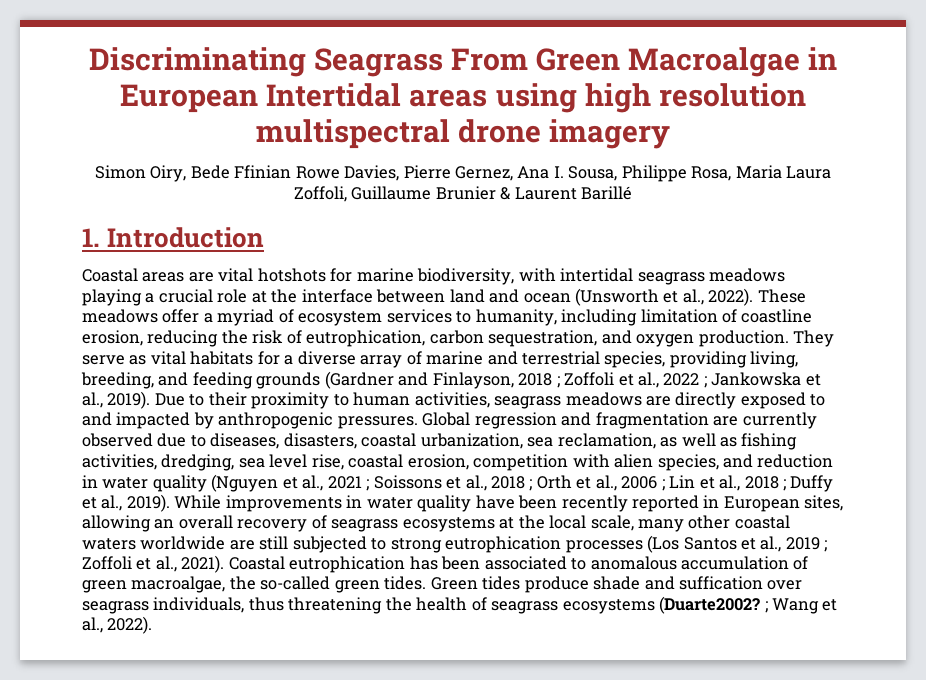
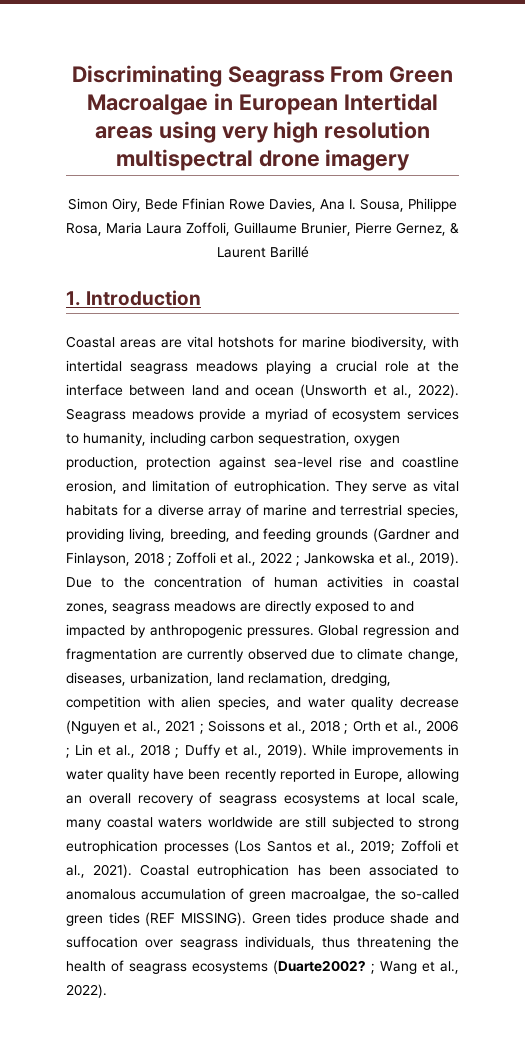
(577, 98) none -> [221,126,269,143] very
[403,165,513,181] Pierre Gernez, -> (316, 205) none
[435,186,496,200] Brunier -> [301,222,446,236] Brunier, Pierre Gernez,
[757,289,806,303] [82,309,200,323] These meadows offer -> [66,408,247,422] Seagrass meadows provide
[640,309,813,323] [82,330,789,347] limitation of coastline erosion, reducing the risk of eutrophication, carbon sequestration, and oxygen production. -> [210,432,400,446] [66,456,459,470] [66,480,330,494] carbon sequestration, oxygen production, protection against sea-level rise and coastline erosion, and limitation of eutrophication.
[208,392,490,409] their proximity to human activities, -> [123,576,459,588] [66,603,108,614] the concentration of human activities in coastal zones,
[210,433,798,450] [82,454,469,471] diseases, disasters, coastal urbanization, sea reclamation, as well as fishing activities, dredging, sea level rise, coastal erosion, -> [357,648,459,662] [66,672,391,686] climate change, diseases, urbanization, land reclamation, dredging,
[757,454,834,468] [82,475,207,492] reduction in water quality -> [307,696,459,710] water quality decrease
[723,495,844,512] European sites, -> [353,769,403,782] Europe,
[518,515,545,529] the -> (380, 798) none
[688,515,731,529] other -> (102, 824) none
[785,537,828,552] 2019 ; -> [360,840,395,854] 2019;
[384,576,427,590] tides. -> [108,912,246,926] tides (REF MISSING).
[679,576,764,590] suffication -> [66,936,138,948] suffocation

